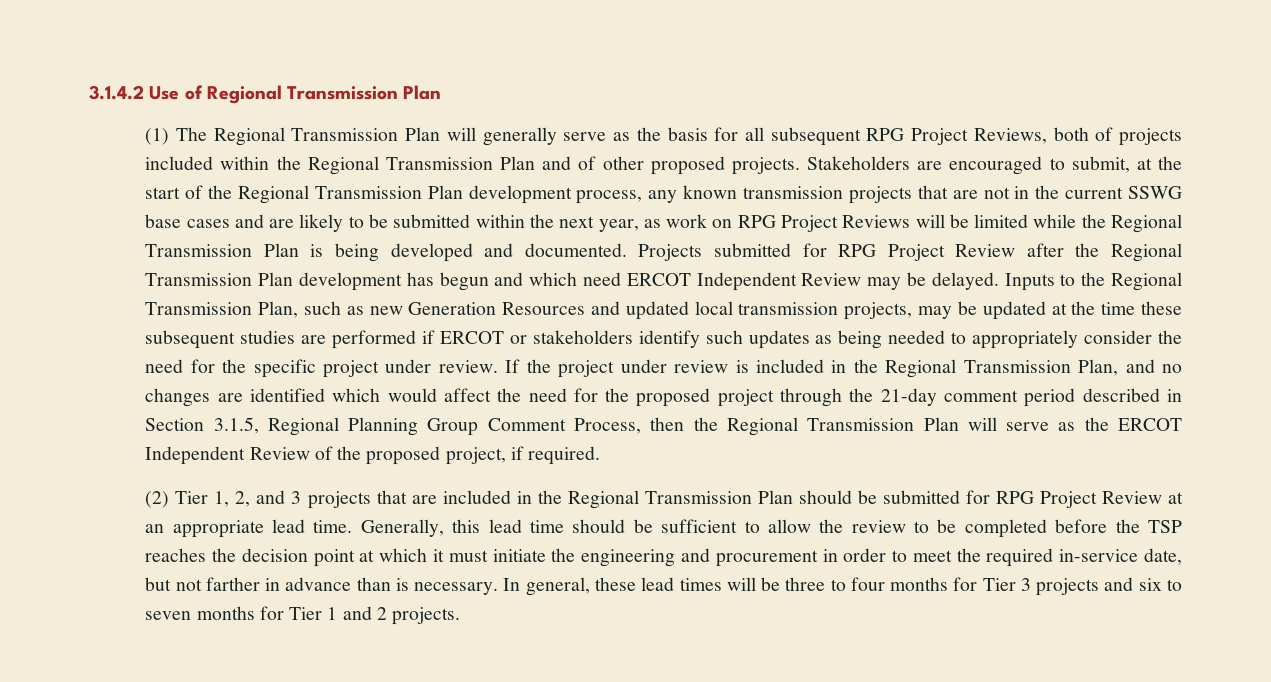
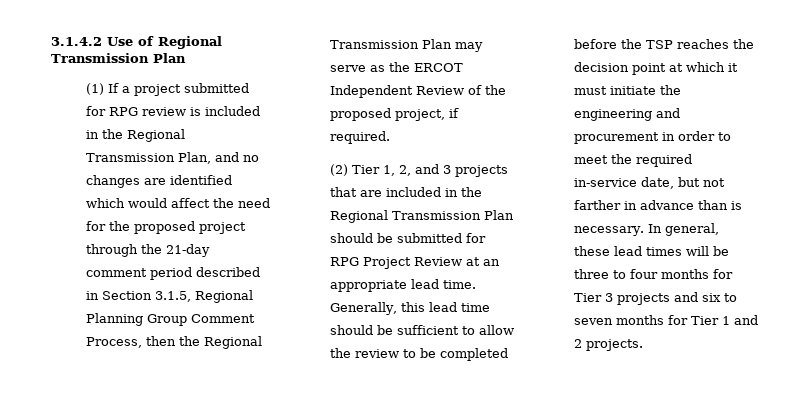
[176,127,1183,146] [145,156,1182,175] [145,185,1183,204] [145,214,1182,233] [145,243,1183,262] [145,272,1183,291] [145,301,1183,320] [145,330,1182,349] [145,359,667,378] The Regional Transmission Plan will generally serve as the basis for all subsequent RPG Project Reviews, both of projects included within the Regional Transmission Plan and of other proposed projects. Stakeholders are encouraged to submit, at the start of the Regional Transmission Plan development process, any known transmission projects that are not in the current SSWG base cases and are likely to be submitted within the next year, as work on RPG Project Reviews will be limited while the Regional Transmission Plan is being developed and documented. Projects submitted for RPG Project Review after the Regional Transmission Plan development has begun and which need ERCOT Independent Review may be delayed. Inputs to the Regional Transmission Plan, such as new Generation Resources and updated local transmission projects, may be updated at the time these subsequent studies are performed if ERCOT or stakeholders identify such updates as being needed to appropriately consider the need for the specific project under review. If the project under -> [108,83,250,96] [86,106,139,116] If a project submitted for RPG
[967,417,997,431] will -> [455,42,484,52] may

